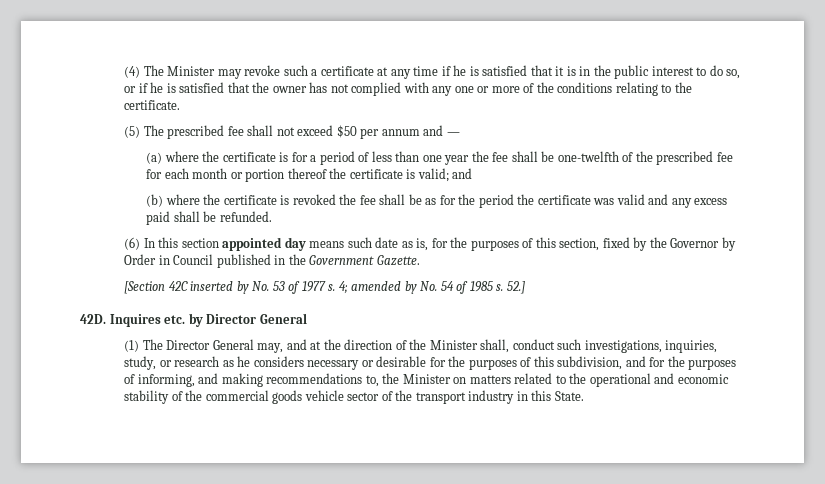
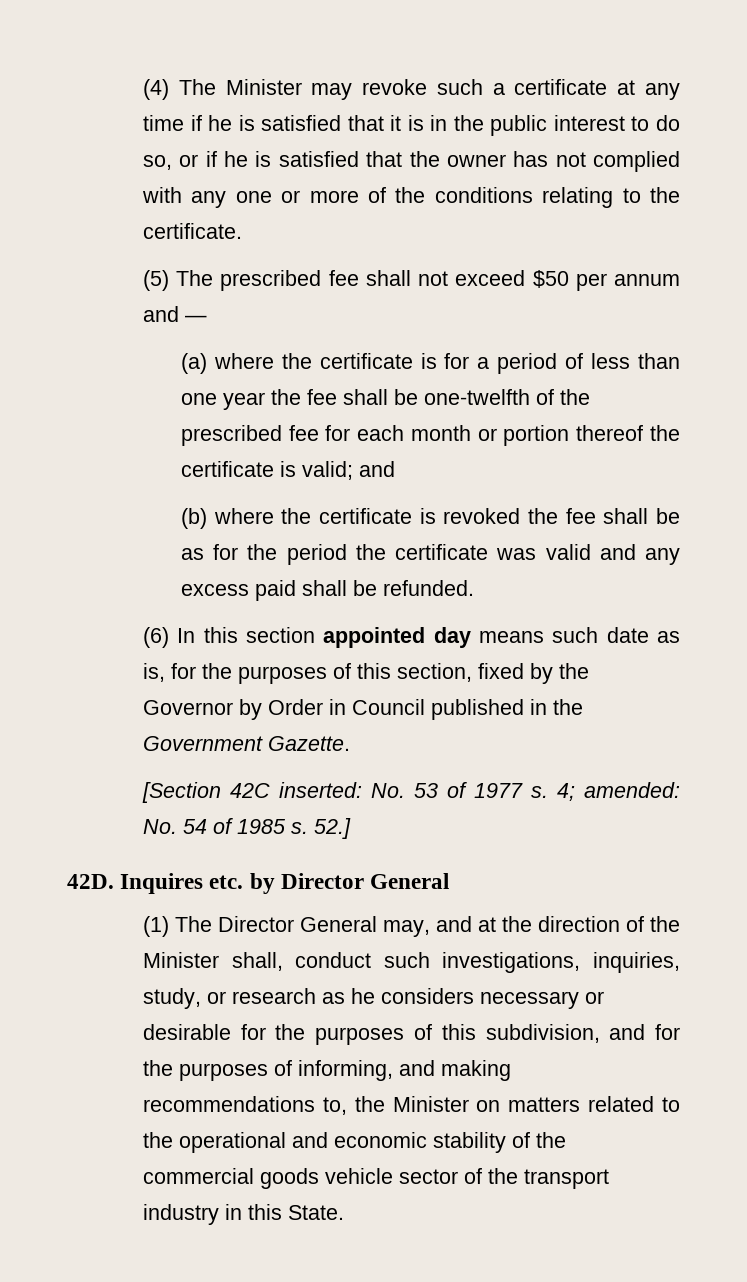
[190,281,249,294] inserted by -> [278,782,362,798] inserted:
[351,281,417,294] amended by -> [583,782,680,798] amended:

